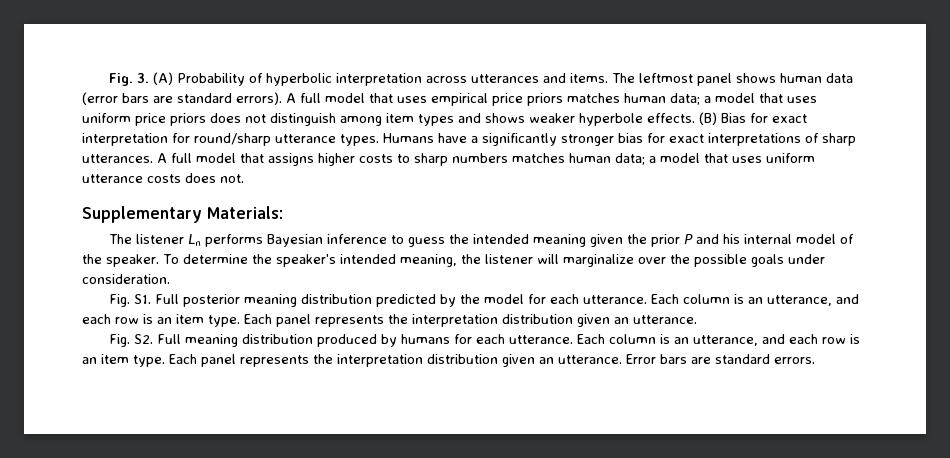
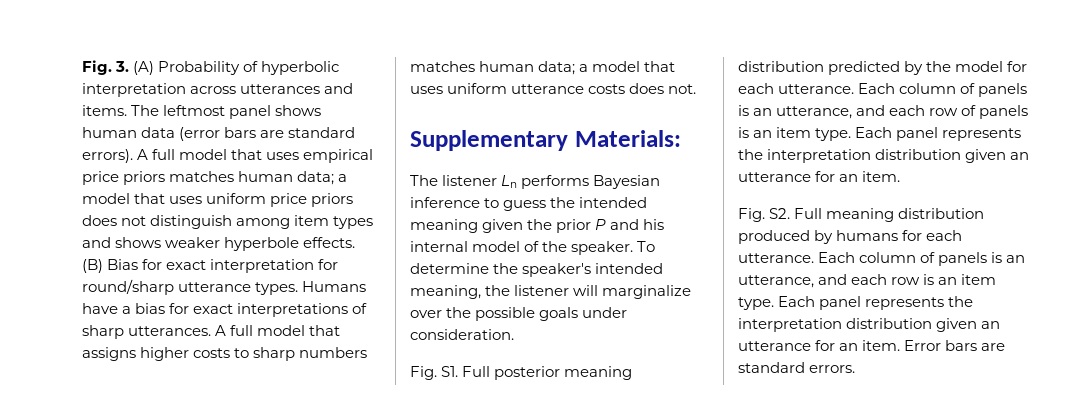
[482,133,614,146] significantly stronger -> (132, 310) none
(730, 299) none -> [960,83,1028,97] [738,105,1029,119] [738,127,1022,141] [738,149,1030,163] [738,171,901,182] [738,208,985,222] [738,230,963,244] [738,252,988,266] of panels is an utterance, and each row of panels is an item type. Each panel represents the interpretation distribution given an utterance for an item. // Fig. S2. Full meaning distribution produced by humans for each utterance. Each column of panels
[633,315,697,324] [108,334,860,347] [82,354,622,367] utterance. // Fig. S2. Full meaning distribution produced by humans for each utterance. Each column is an utterance, and each row is an item type. Each panel represents the interpretation distribution given an utterance. -> [738,340,901,351] utterance for an item.

